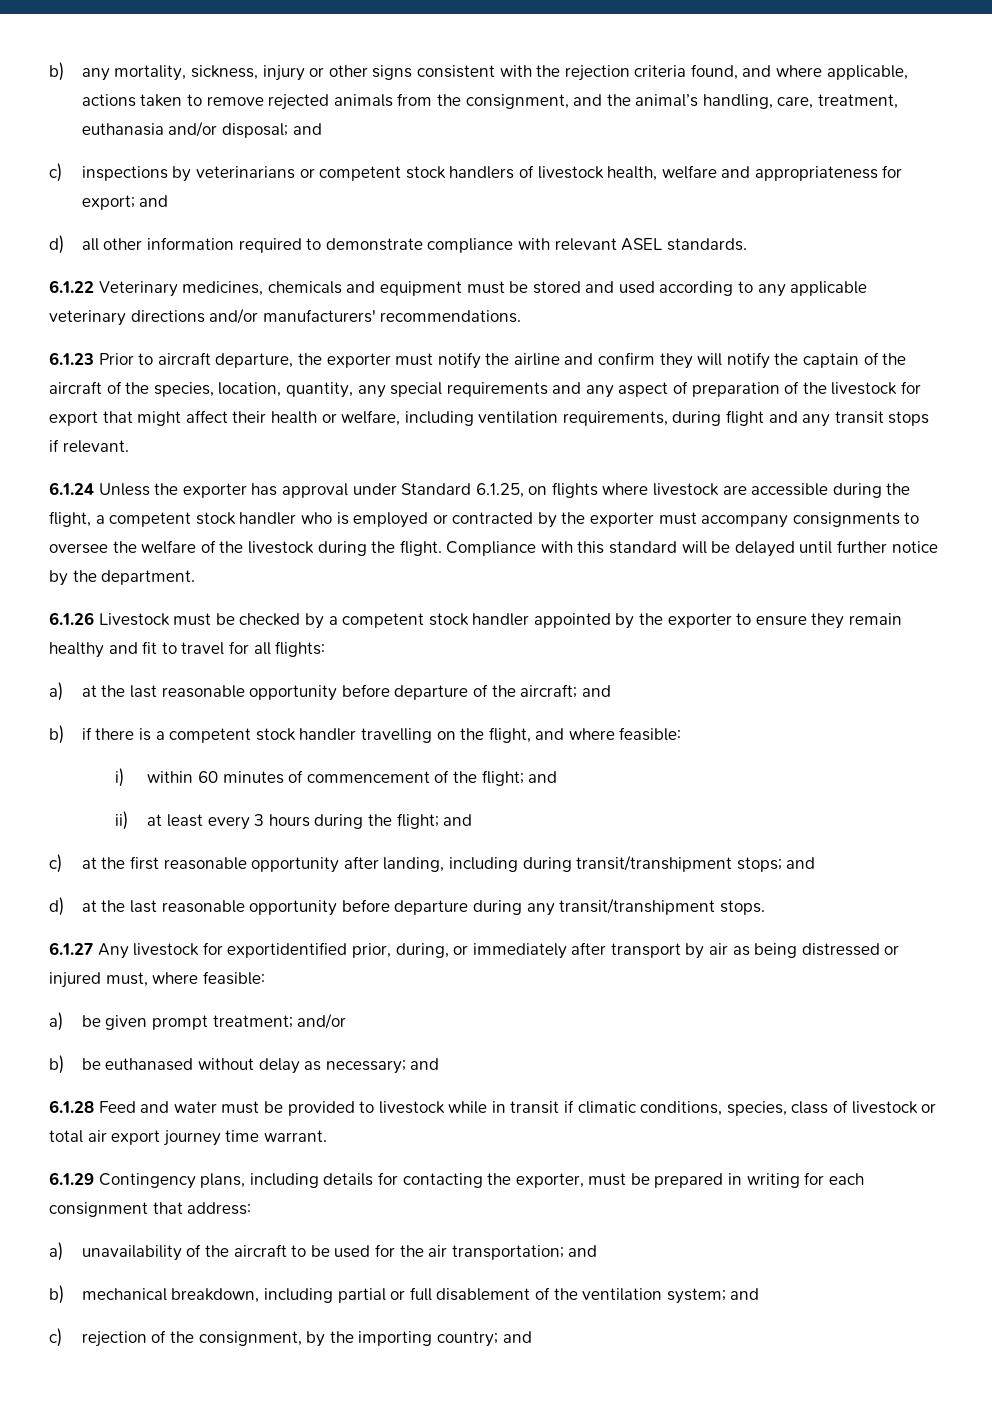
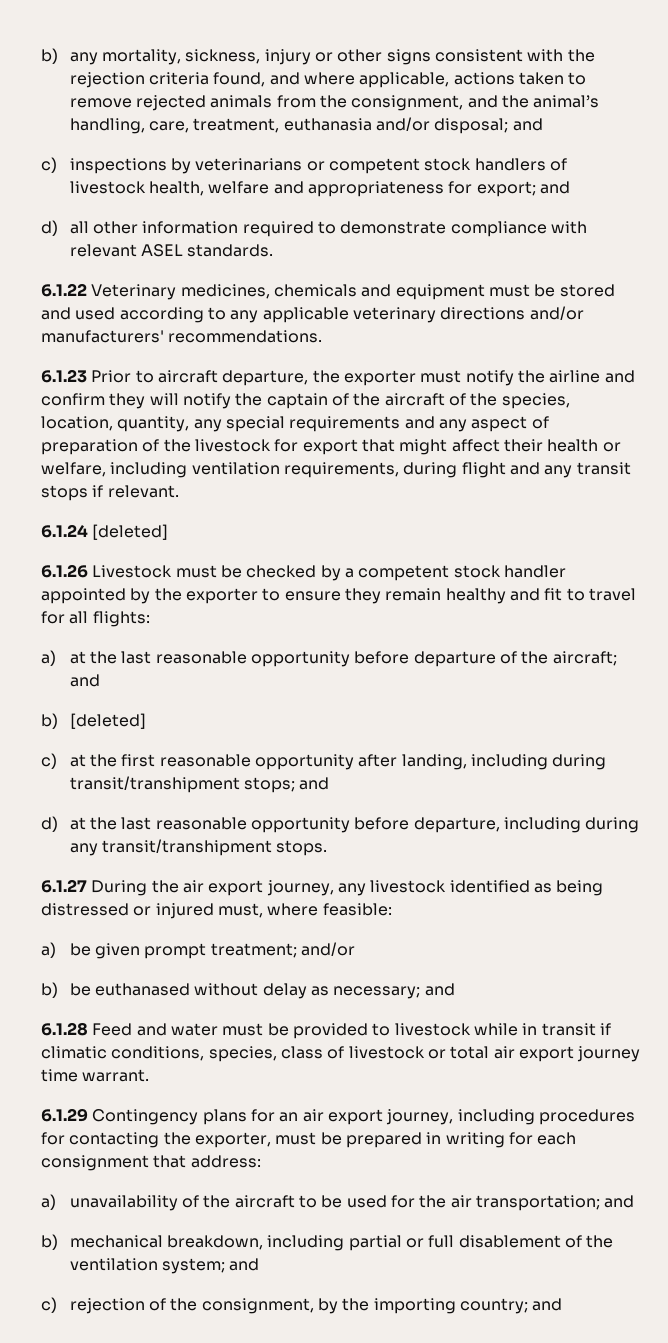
[98,482,911,498] [49,511,920,528] [49,540,938,557] [49,570,196,586] Unless the exporter has approval under Standard 6.1.25, on flights where livestock are accessible during the flight, a competent stock handler who is employed or contracted by the exporter must accompany consignments to oversee the welfare of the livestock during the flight. Compliance with this standard will be delayed until further notice by the department. -> [92,524,169,540] [deleted]
[81,727,682,743] [114,768,558,787] [114,811,473,830] if there is a competent stock handler travelling on the flight, and where feasible: // i) within 60 minutes of commencement of the flight; and // ii) at least every 3 hours during the flight; and -> [69,713,146,729] [deleted]
[394,900,469,915] departure -> [413,817,582,833] departure, including
[97,942,729,959] Any livestock for exportidentified prior, during, or immediately after transport by air -> [91,880,530,896] During the air export journey, any livestock identified
[200,1173,374,1188] plans, including details -> [202,1109,635,1125] plans for an air export journey, including procedures

